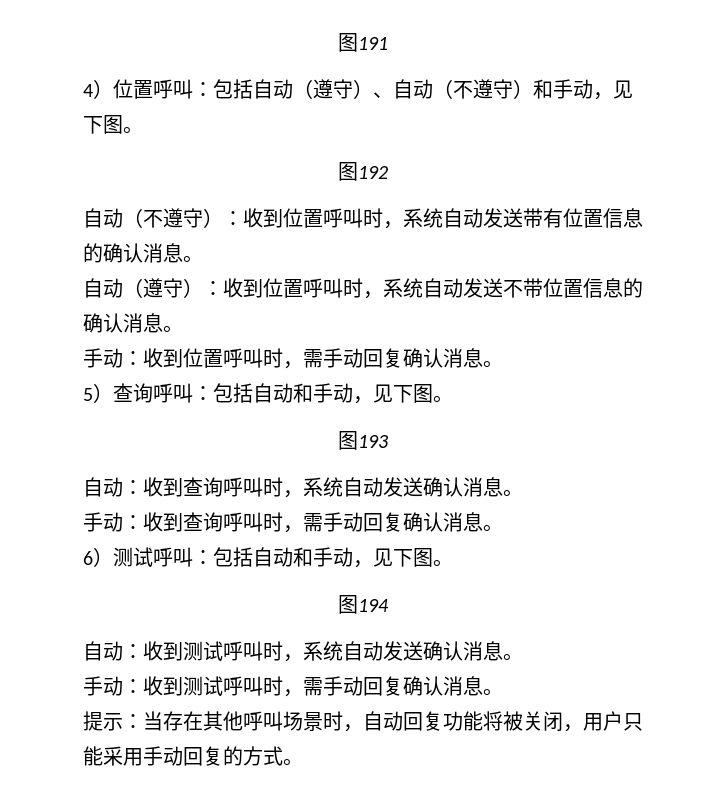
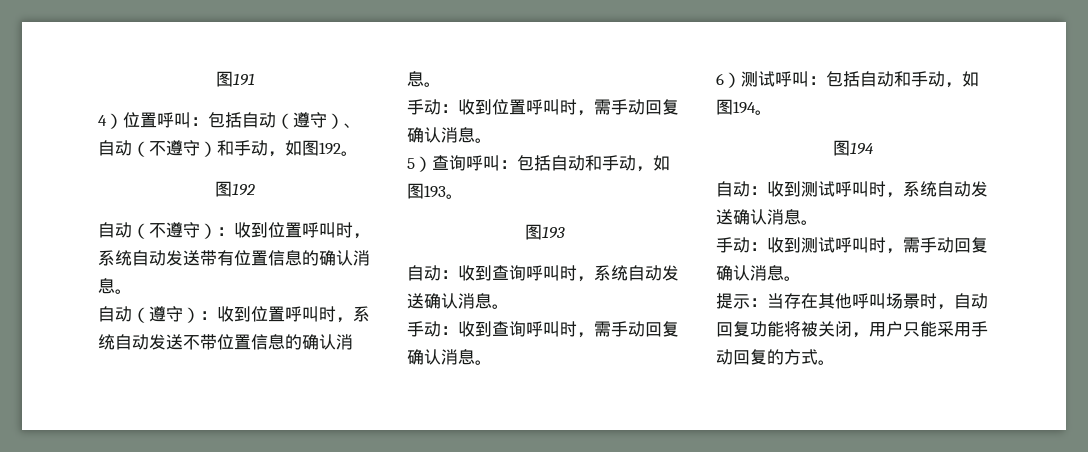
[613,80,633,99] [83,115,123,134] 见下图 -> [285,140,341,156] 如图192
[373,384,433,403] 见下图 -> [653,155,670,171] [407,183,446,199] 如图193
[373,548,433,567] 见下图 -> [962,71,979,87] [716,99,756,115] 如图194

